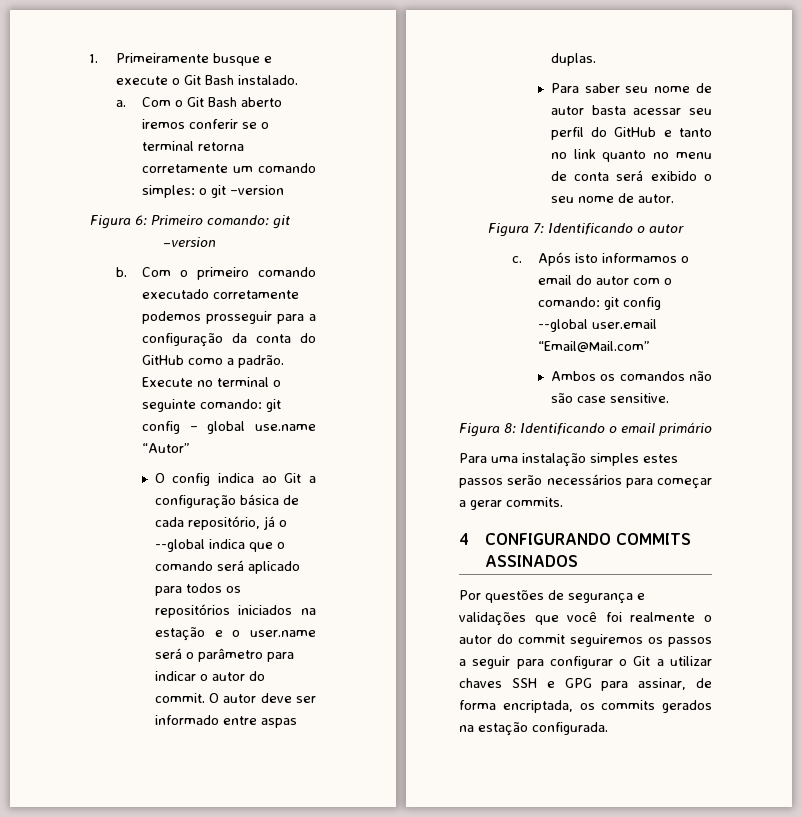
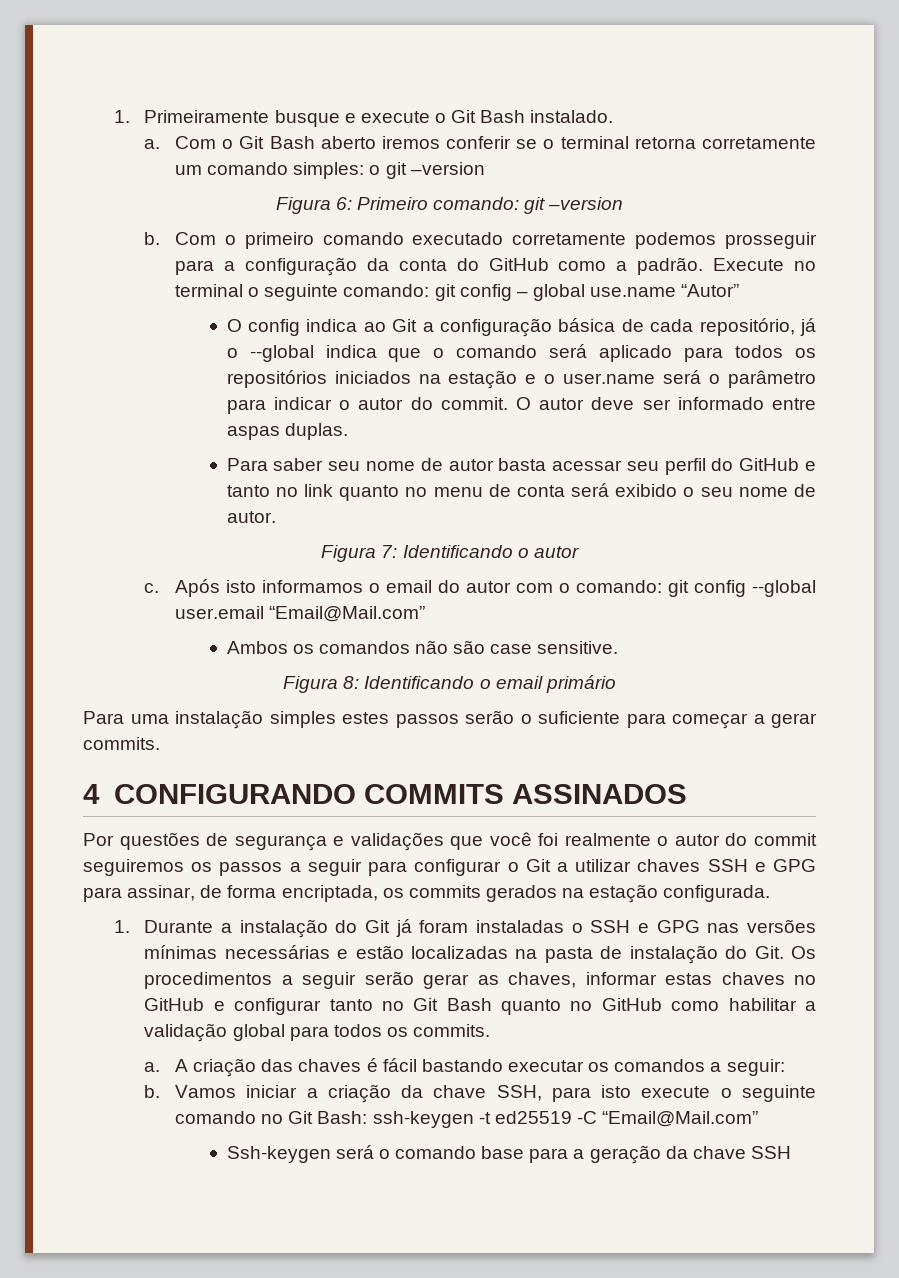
[546,474,622,485] necessários -> [520,711,620,724] o suficiente
(608, 728) none -> [113,919,816,938] [144,945,816,964] [144,971,816,989] [144,998,817,1015] [144,1023,491,1042] [144,1058,785,1077] [144,1084,816,1103] [175,1111,759,1128] [226,1145,791,1164] // 1. Durante a instalação do Git já foram instaladas o SSH e GPG nas versões mínimas necessárias e estão localizadas na pasta de instalação do Git. Os procedimentos a seguir serão gerar as chaves, informar estas chaves no GitHub e configurar tanto no Git Bash quanto no GitHub como habilitar a validação global para todos os commits. // a. A criação das chaves é fácil bastando executar os comandos a seguir: // b. Vamos iniciar a criação da chave SSH, para isto execute o seguinte comando no Git Bash: ssh-keygen -t ed25519 -C “Email@Mail.com” // Ssh-keygen será o comando base para a geração da chave SSH

